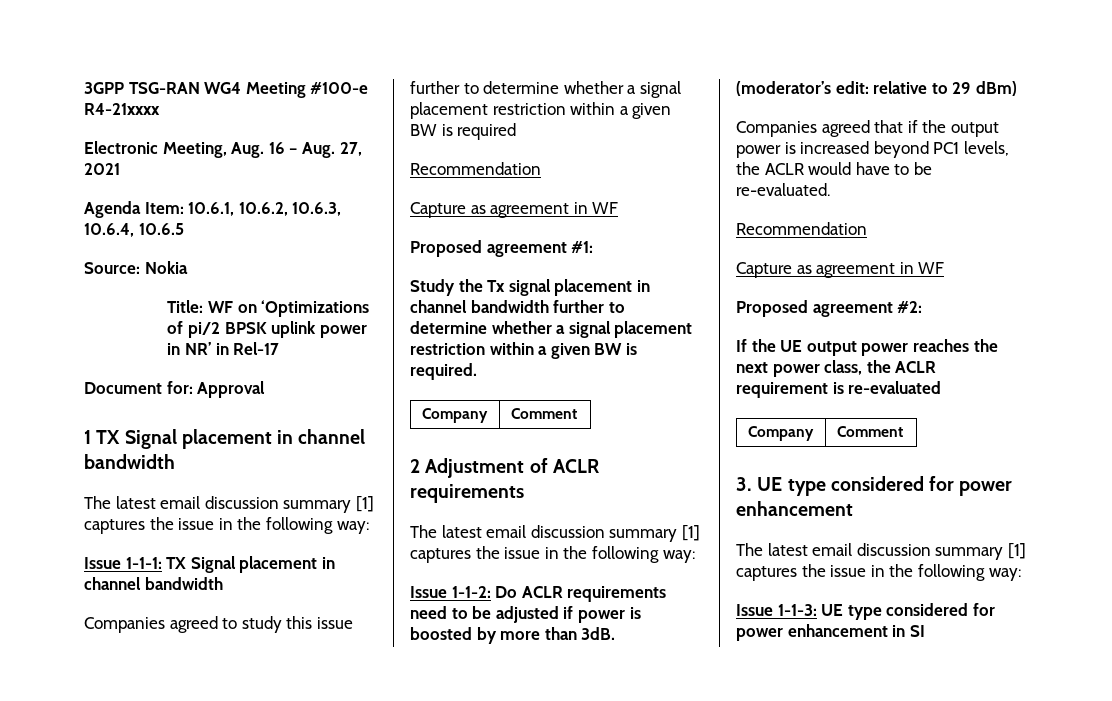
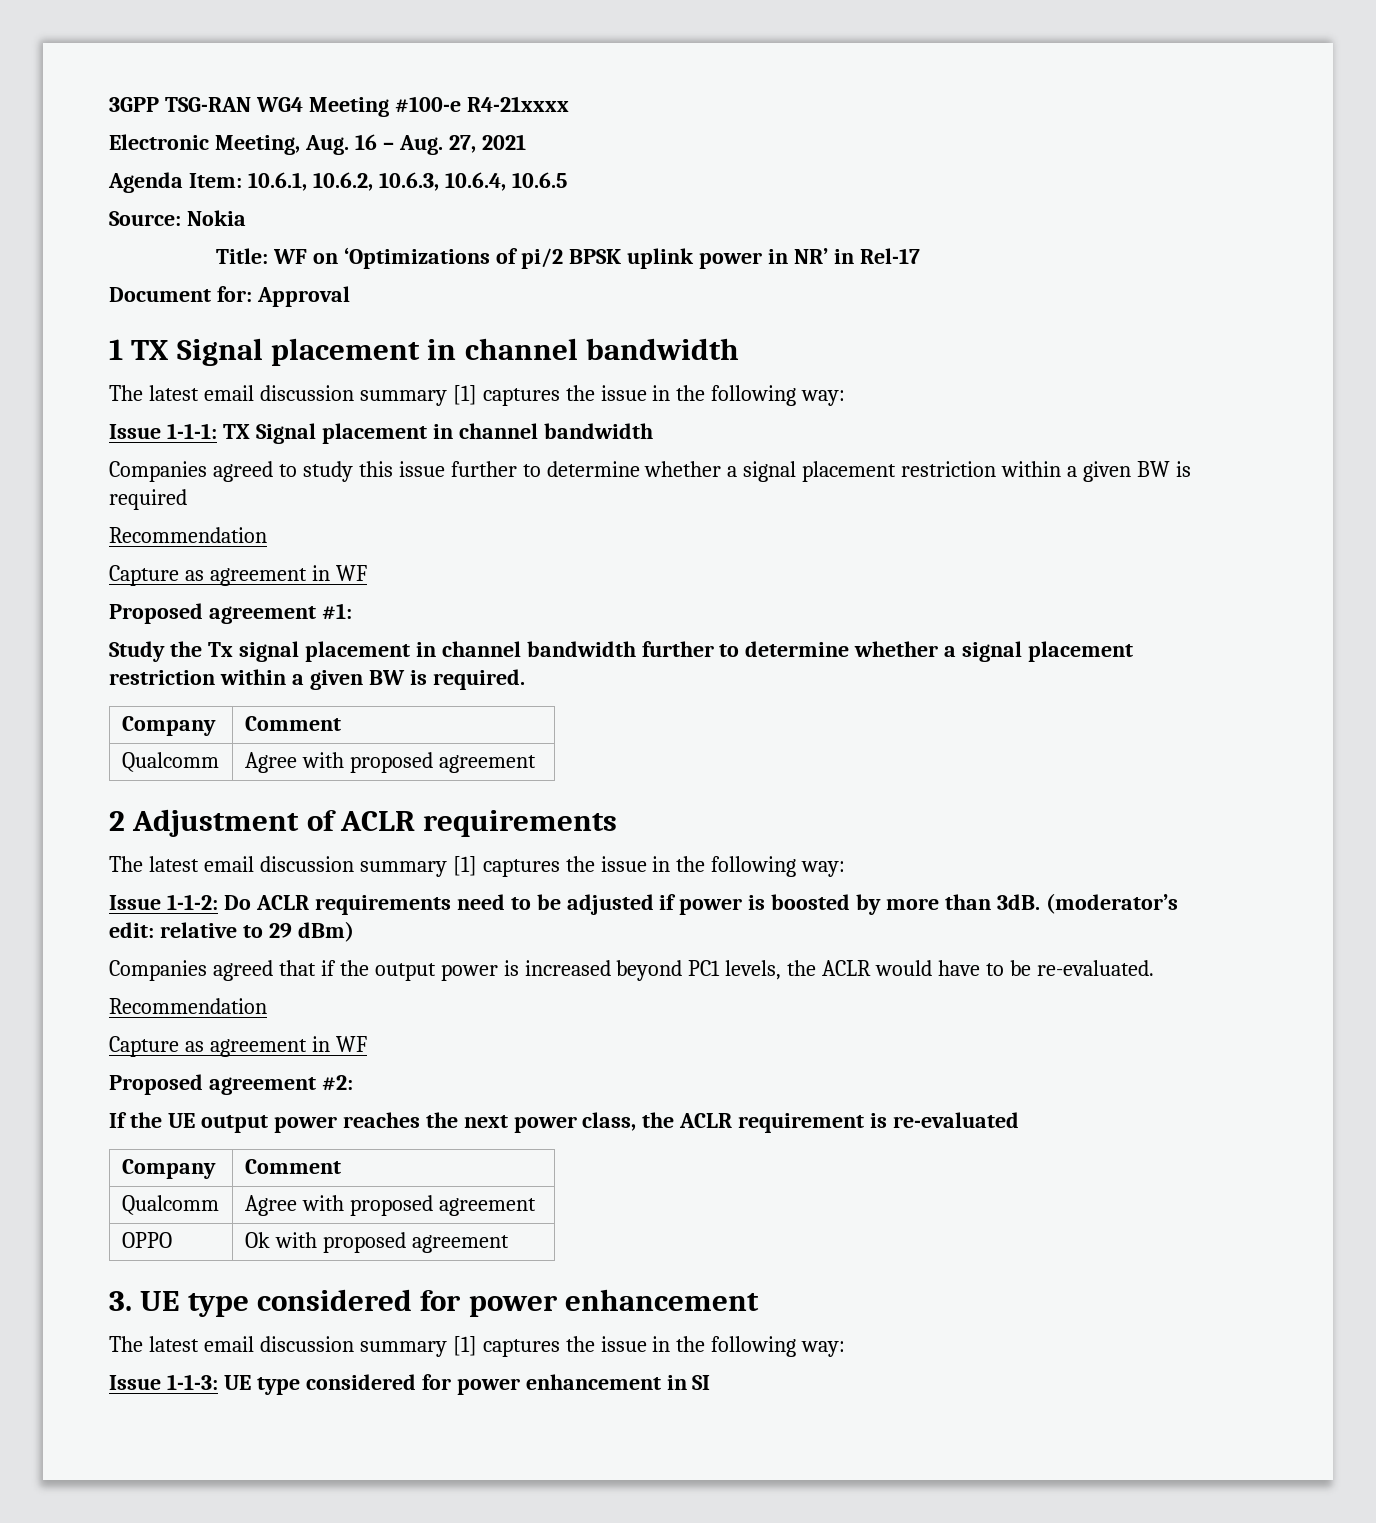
(577, 413) none -> [121,752,219,772] [244,752,536,773] // Qualcomm | Agree with proposed agreement
(903, 431) none -> [121,1195,219,1215] [244,1195,536,1216] [121,1232,172,1248] [244,1232,509,1253] // Qualcomm | Agree with proposed agreement // OPPO | Ok with proposed agreement

